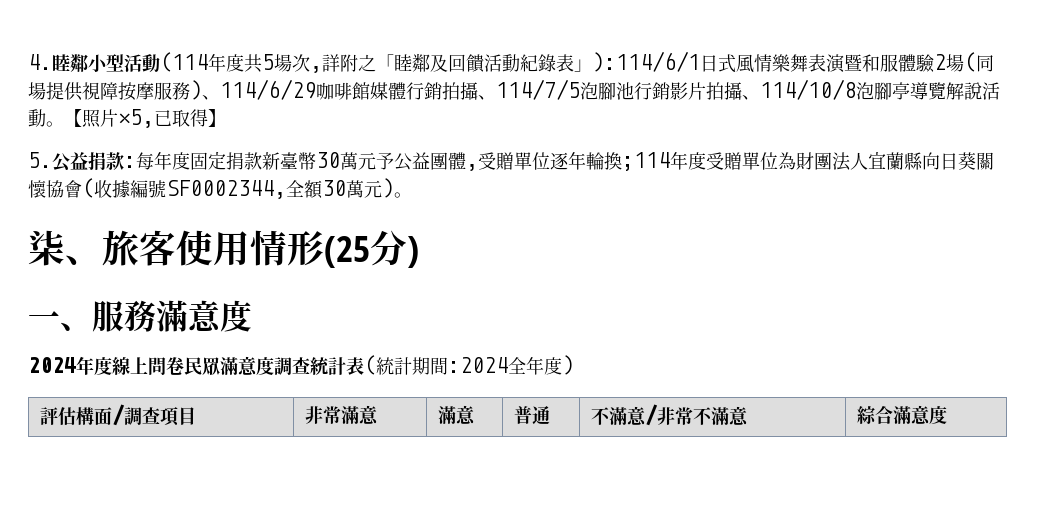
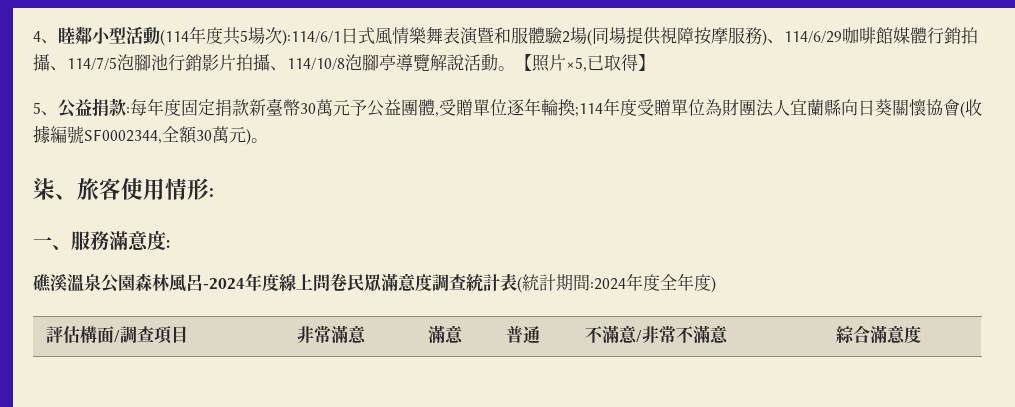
[28,54,52,70] 4. -> [33,31,58,44] 4、
[310,53,592,73] ,詳附之「睦鄰及回饋活動紀錄表」 -> (282, 35) none
[28,152,52,168] 5. -> [33,102,58,116] 5、
[324,230,419,268] (25分) -> [209,188,214,197] :
[28,357,76,373] // 2024 -> [166,240,170,248] [33,273,245,293] : // 礁溪溫泉公園森林風呂-2024
(508, 365) none -> [626,273,660,291] 年度

